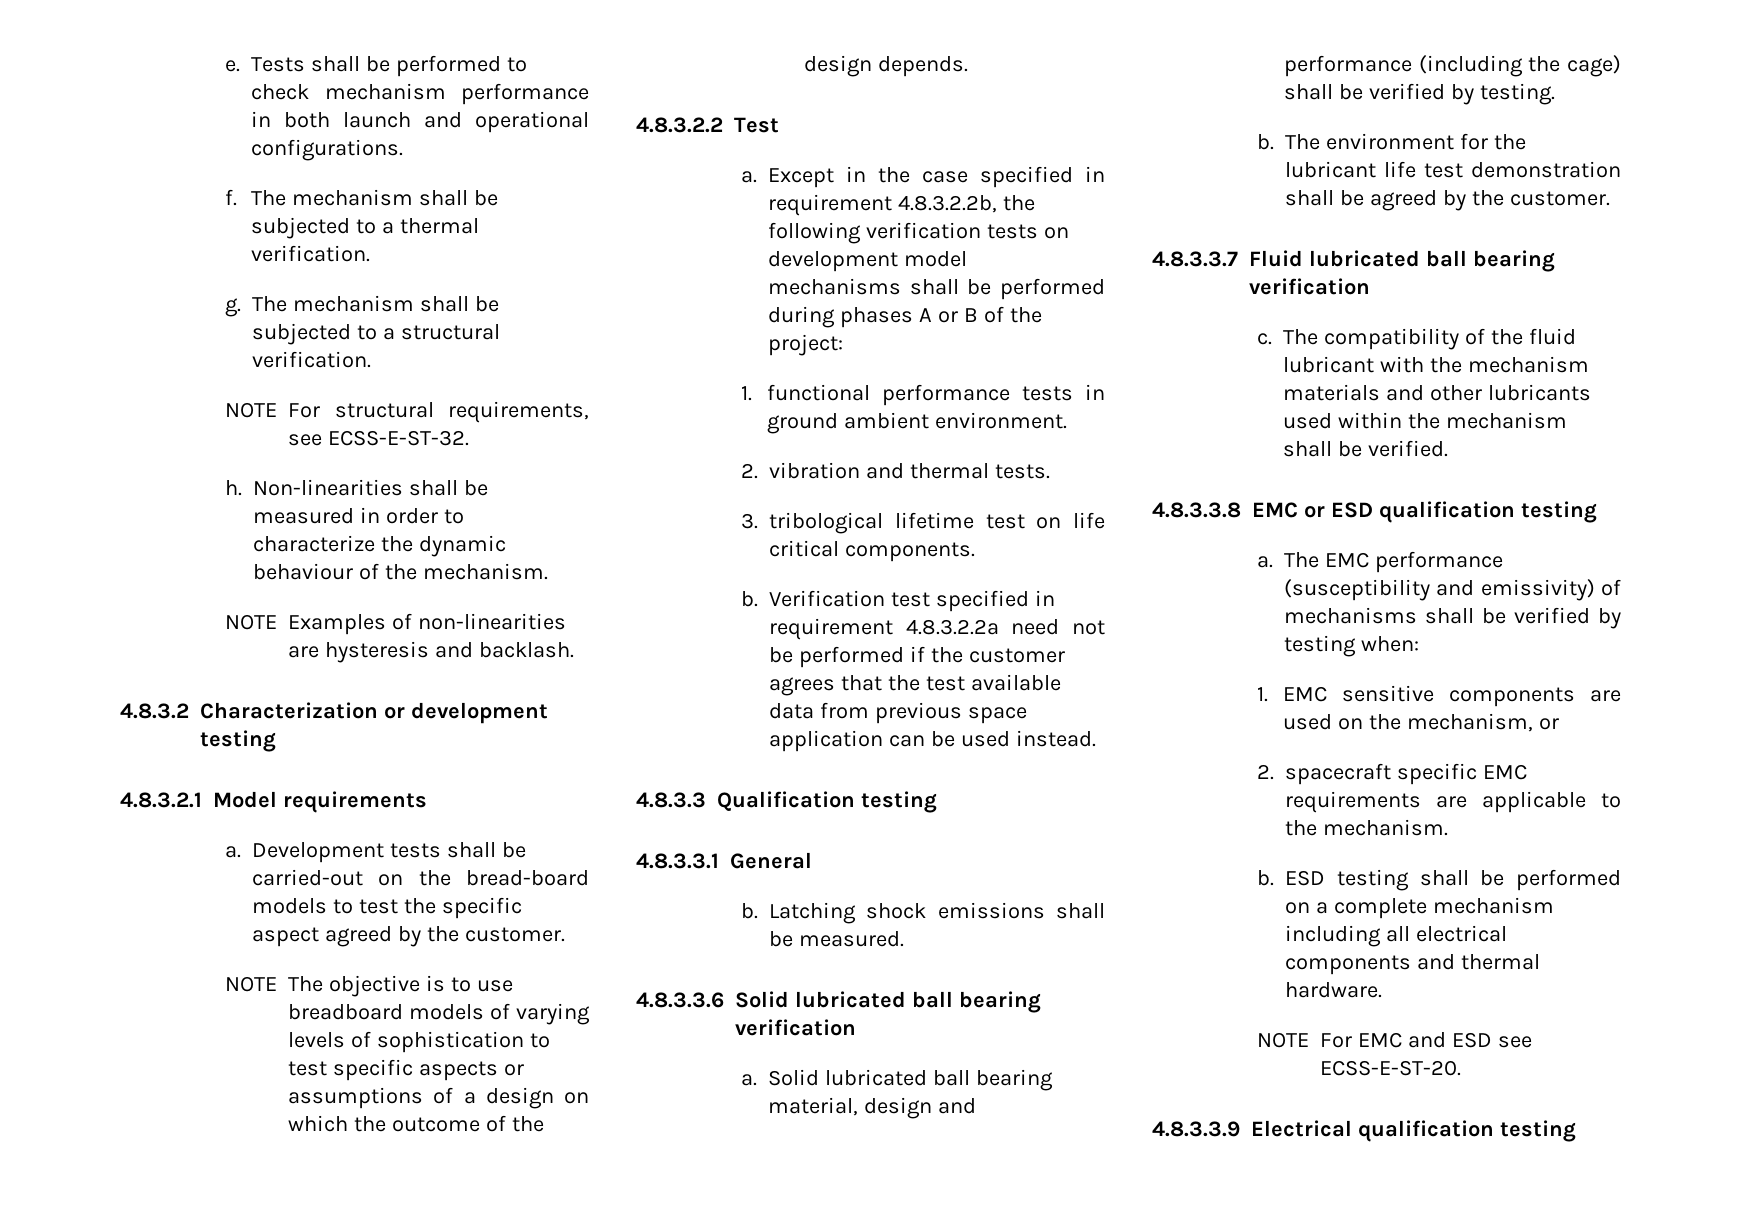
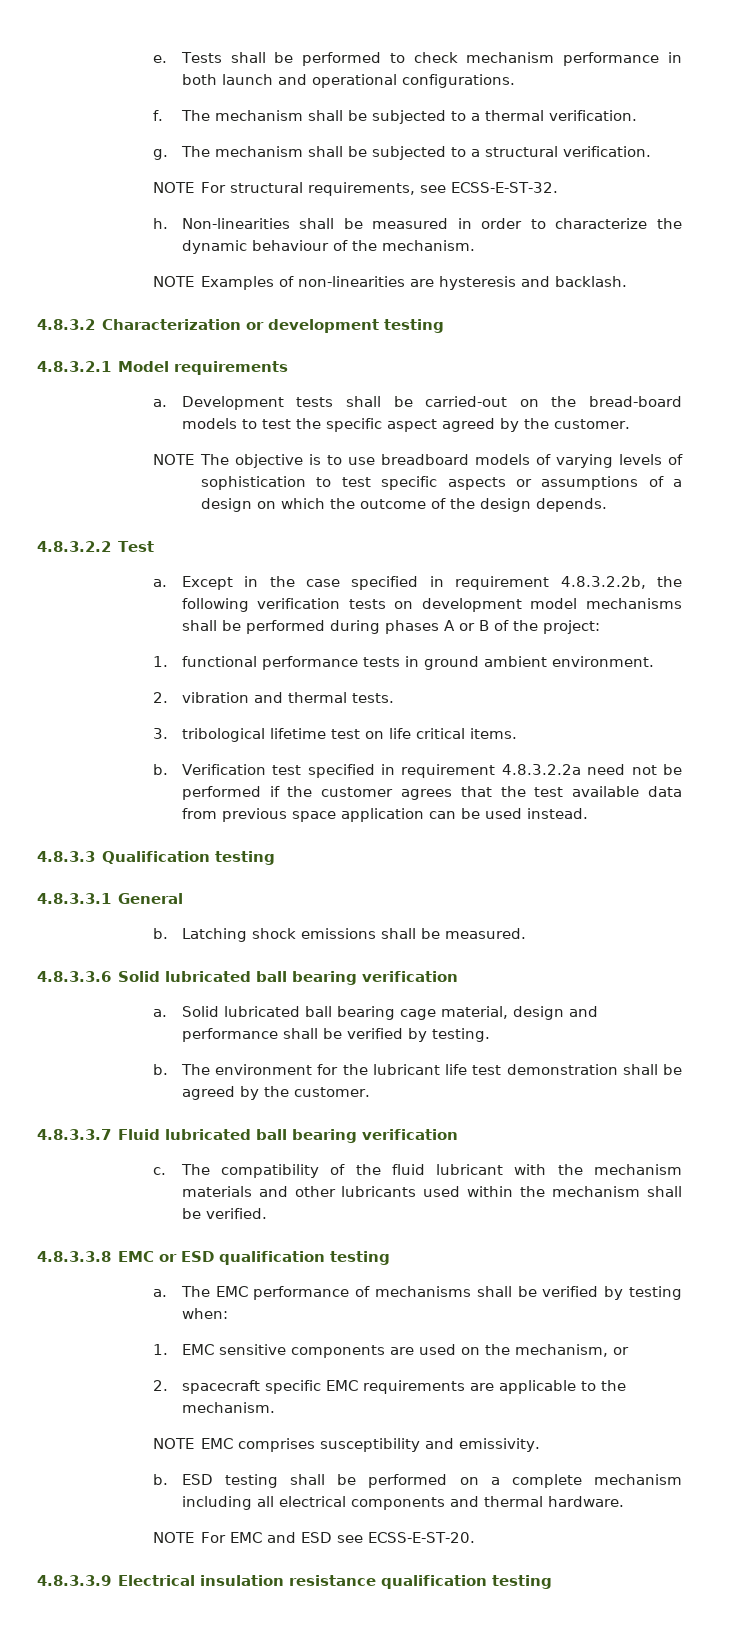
[844,542,975,562] components. -> [469,728,517,739] items.
(1053, 1080) none -> [399,1009,436,1020] cage
[1418,55,1621,77] (including the cage) -> (278, 1035) none
[1283,579,1595,601] (susceptibility and emissivity) -> (350, 1293) none
(1448, 827) none -> [152,1438,541,1452] // NOTE EMC comprises susceptibility and emissivity.
(1352, 1128) none -> [200,1575,377,1586] insulation resistance

